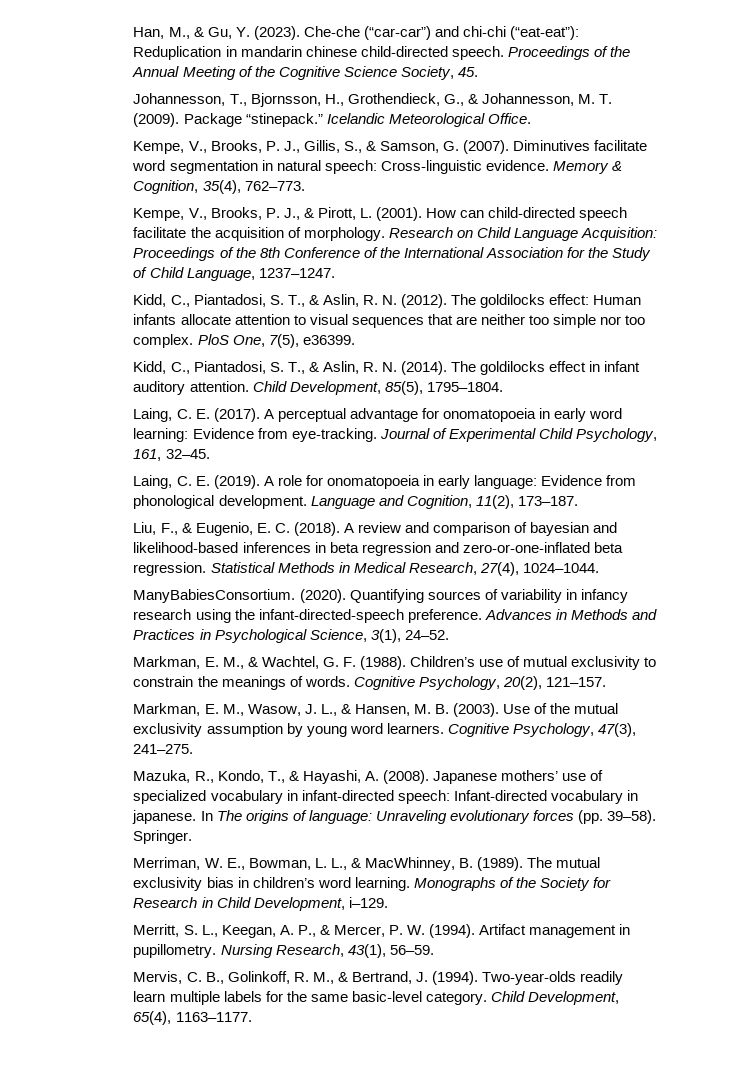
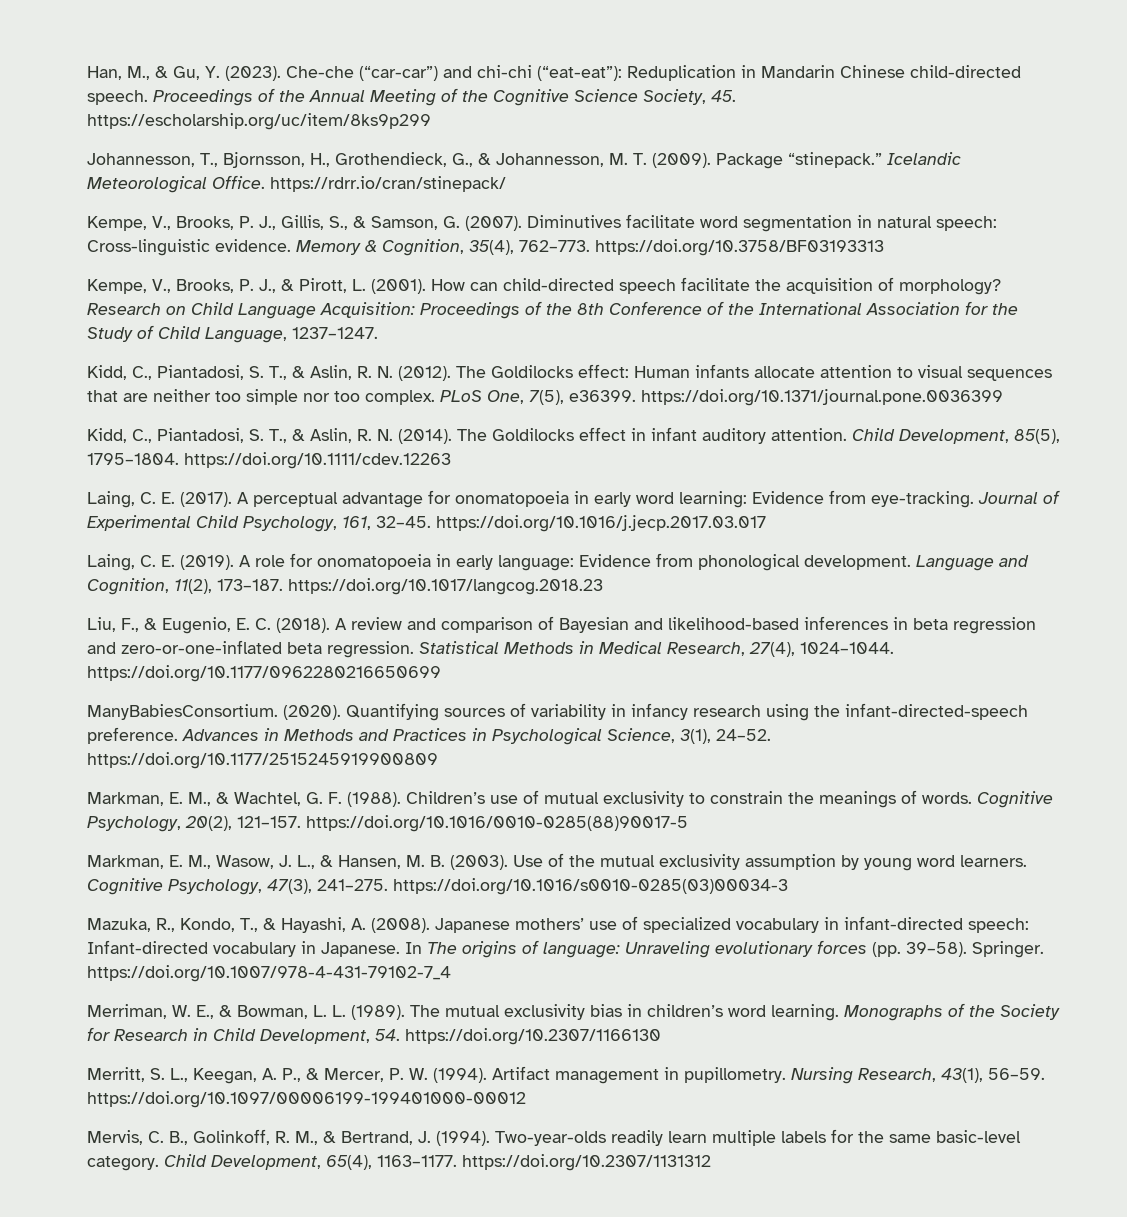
[240,46,357,57] mandarin chinese -> [760,65,905,78] Mandarin Chinese
(478, 72) none -> [86,113,431,130] https://escholarship.org/uc/item/8ks9p299
(531, 118) none -> [269,176,506,192] https://rdrr.io/cran/stinepack/
(305, 186) none -> [594,239,884,256] https://doi.org/10.3758/BF03193313
[303,227,385,241] morphology. -> [898,279,1001,295] morphology?
[480,294,546,308] goldilocks -> [490,365,573,378] Goldilocks
[197,334,229,345] PloS -> [439,390,482,402] PLoS
(355, 340) none -> [640,389,1003,406] https://doi.org/10.1371/journal.pone.0036399
[480,361,546,375] goldilocks -> [491,428,574,441] Goldilocks
(503, 387) none -> [183,452,451,469] https://doi.org/10.1111/cdev.12263
(210, 454) none -> [435,515,766,532] https://doi.org/10.1016/j.jecp.2017.03.017
(578, 501) none -> [287,578,603,595] https://doi.org/10.1017/langcog.2018.23
[530,522,590,536] bayesian -> [558,617,629,633] Bayesian
(599, 568) none -> [86,665,441,682] https://doi.org/10.1177/0962280216650699
(449, 635) none -> [86,752,438,769] https://doi.org/10.1177/2515245919900809
(606, 682) none -> [305,815,688,832] https://doi.org/10.1016/0010-0285(88)90017-5
(194, 749) none -> [392,878,788,895] https://doi.org/10.1016/s0010-0285(03)00034-3
[132,810,197,824] japanese. -> [320,942,400,957] Japanese.
(193, 837) none -> [86,965,451,982] https://doi.org/10.1007/978-4-431-79102-7_4
(245, 864) none -> [218,1005,232,1017] &
[330,857,473,871] L., & MacWhinney, B. -> [331,1005,346,1017] L.
[348,897,388,908] i–129. -> [374,1028,661,1045] 54. https://doi.org/10.2307/1166130
(434, 950) none -> [86,1091,526,1108] https://doi.org/10.1097/00006199-199401000-00012
(252, 1017) none -> [461,1154,711,1171] https://doi.org/10.2307/1131312

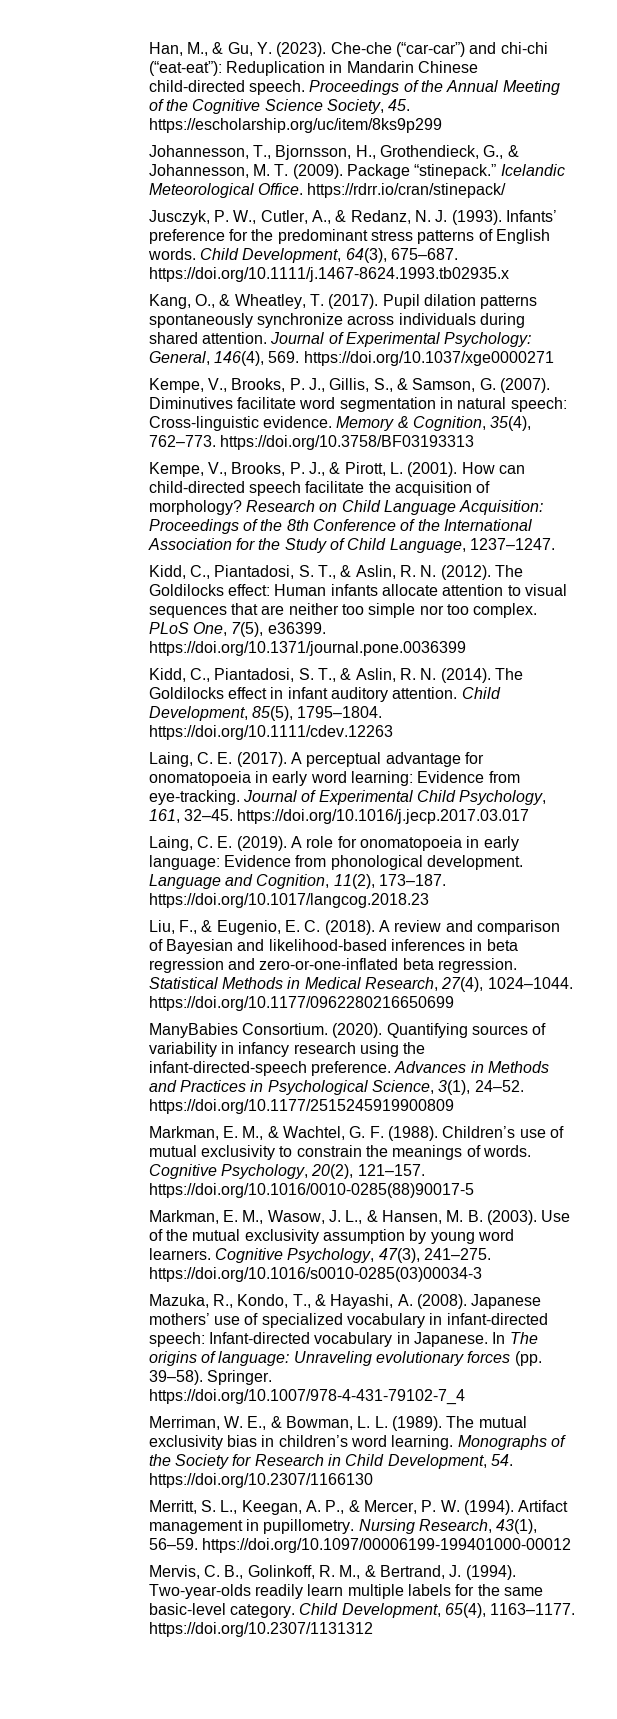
(506, 184) none -> [148,210,558,225] [148,229,551,244] [147,248,459,263] [148,267,509,282] [148,294,538,309] [148,313,526,328] [148,332,532,347] [148,351,554,366] // Jusczyk, P. W., Cutler, A., & Redanz, N. J. (1993). Infants’ preference for the predominant stress patterns of English words. Child Development, 64(3), 675–687. https://doi.org/10.1111/j.1467-8624.1993.tb02935.x // Kang, O., & Wheatley, T. (2017). Pupil dilation patterns spontaneously synchronize across individuals during shared attention. Journal of Experimental Psychology: General, 146(4), 569. https://doi.org/10.1037/xge0000271
[86,704,278,720] ManyBabiesConsortium. -> [148,1023,329,1038] ManyBabies Consortium.

